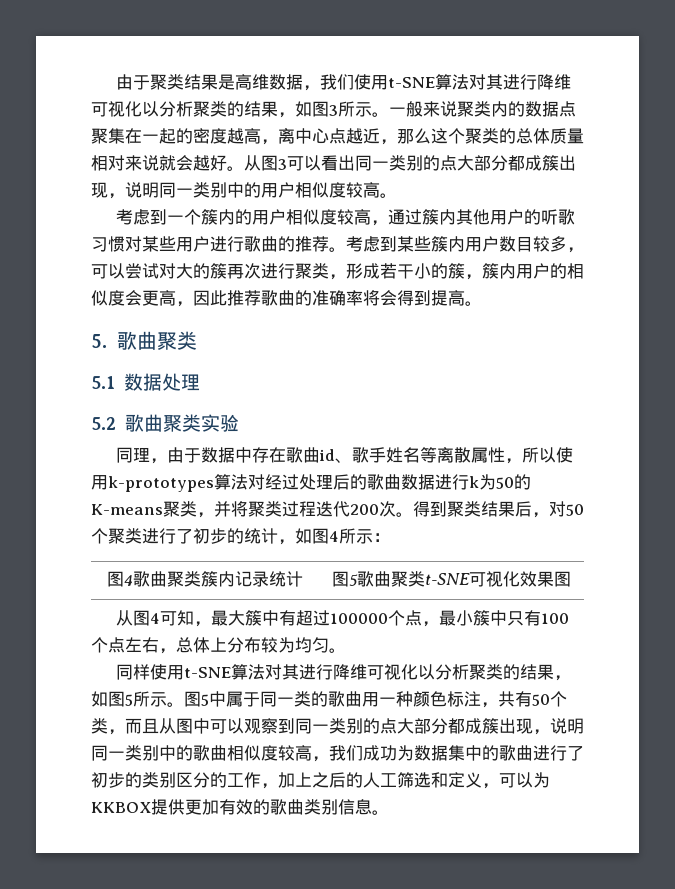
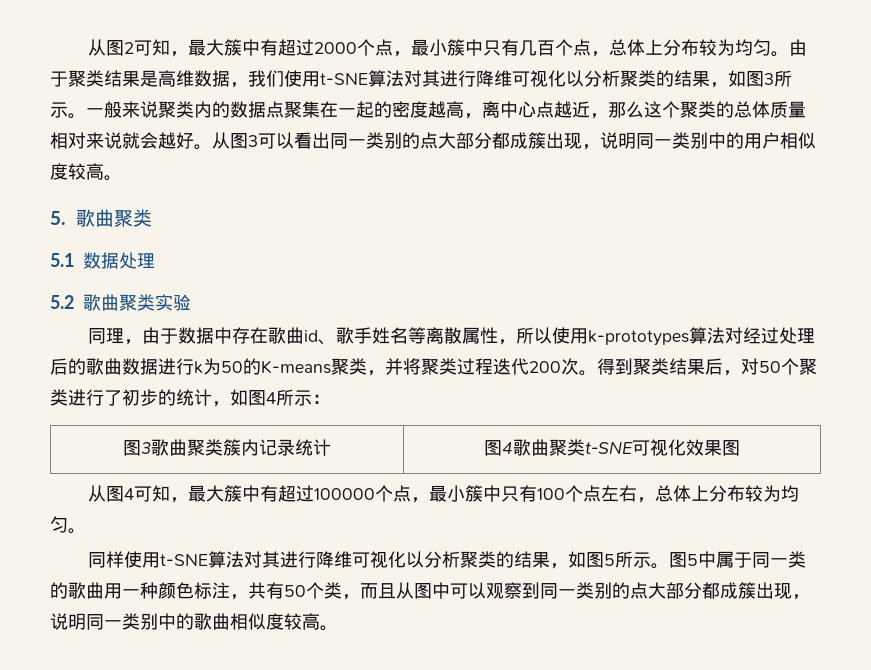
(116, 82) none -> [88,39,790,57] 从图2可知，最大簇中有超过2000个点，最小簇中只有几百个点，总体上分布较为均匀。
[116,209,576,226] [91,236,584,253] [91,263,584,280] [91,290,482,307] // 考虑到一个簇内的用户相似度较高，通过簇内其他用户的听歌习惯对某些用户进行歌曲的推荐。考虑到某些簇内用户数目较多，可以尝试对大的簇再次进行聚类，形成若干小的簇，簇内用户的相似度会更高，因此推荐歌曲的准确率将会得到提高。 -> (122, 178) none
[124,574,133,586] 4 -> [141,442,151,454] 3
[348,574,358,586] 5 -> [502,442,513,454] 4
[312,745,584,762] [91,772,550,789] [91,799,372,815] ，我们成功为数据集中的歌曲进行了初步的类别区分的工作，加上之后的人工筛选和定义，可以为KKBOX提供更加有效的歌曲类别信息 -> (320, 621) none

